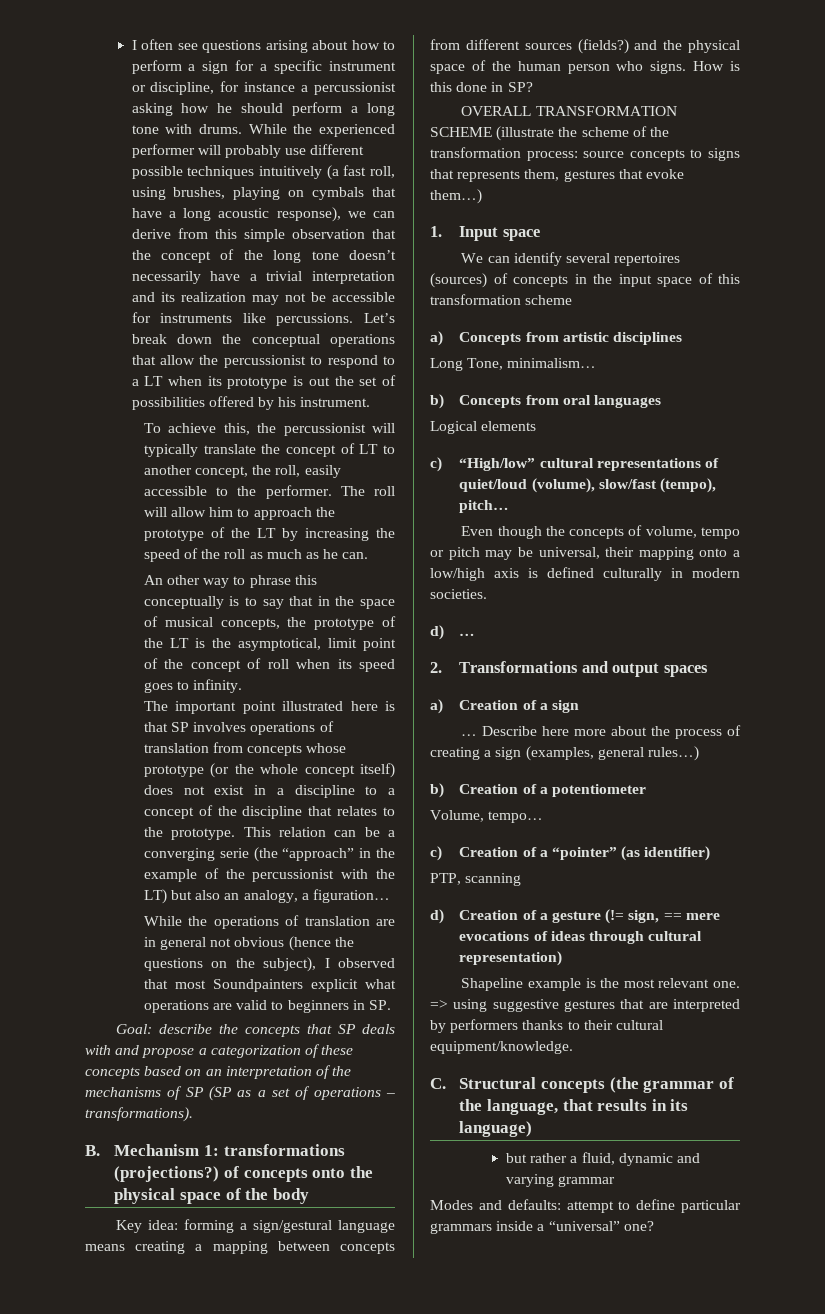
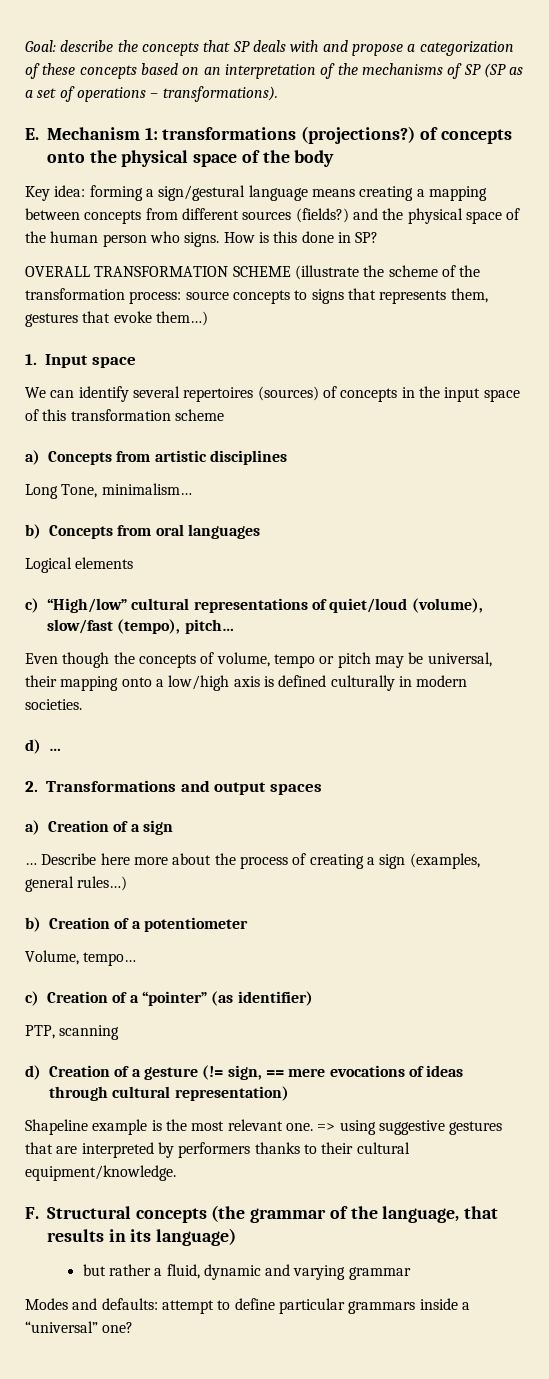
[131,39,395,53] [131,60,396,74] [131,81,396,95] [131,102,395,116] [131,124,395,137] [131,144,365,158] [131,165,395,180] [131,187,396,200] [131,207,395,222] [131,228,396,242] [131,249,396,263] [131,271,395,284] [131,292,395,305] [131,312,395,326] [131,334,395,347] [131,355,395,368] [131,375,396,389] [131,396,371,410] [143,423,395,436] [143,443,395,457] [143,465,341,478] [143,485,395,499] [143,507,335,520] [143,527,395,541] [143,548,369,562] [143,575,317,588] [143,596,395,609] [143,616,396,630] [143,638,396,651] [143,658,395,672] [143,679,243,693] [143,701,395,714] [143,721,334,735] [143,742,347,756] [143,763,395,778] [143,785,395,798] [143,805,395,819] [143,827,395,840] [143,847,395,862] [143,868,395,882] [143,889,391,904] [143,915,395,929] [143,936,354,951] [143,957,395,972] [143,979,396,992] [143,1000,392,1013] I often see questions arising about how to perform a sign for a specific instrument or discipline, for instance a percussionist asking how he should perform a long tone with drums. While the experienced performer will probably use different possible techniques intuitively (a fast roll, using brushes, playing on cymbals that have a long acoustic response), we can derive from this simple observation that the concept of the long tone doesn’t necessarily have a trivial interpretation and its realization may not be accessible for instruments like percussions. Let’s break down the conceptual operations that allow the percussionist to respond to a LT when its prototype is out the set of possibilities offered by his instrument. // To achieve this, the percussionist will typically translate the concept of LT to another concept, the roll, easily accessible to the performer. The roll will allow him to approach the prototype of the LT by increasing the speed of the roll as much as he can. // An other way to phrase this conceptually is to say that in the space of musical concepts, the prototype of the LT is the asymptotical, limit point of the concept of roll when its speed goes to infinity. // The important point illustrated here is that SP involves operations of translation from concepts whose prototype (or the whole concept itself) does not exist in a discipline to a concept of the discipline that relates to the prototype. This relation can be a converging serie (the “approach” in the example of the percussionist with the LT) but also an analogy, a figuration… // While the operations of translation are in general not obvious (hence the questions on the subject), I observed that most Soundpainters explicit what operations are valid to beginners in SP. // -> (25, 46) none
[85,1145,100,1156] B. -> [25,128,39,140] E.
[430,1078,446,1089] C. -> [25,1207,39,1219] F.

